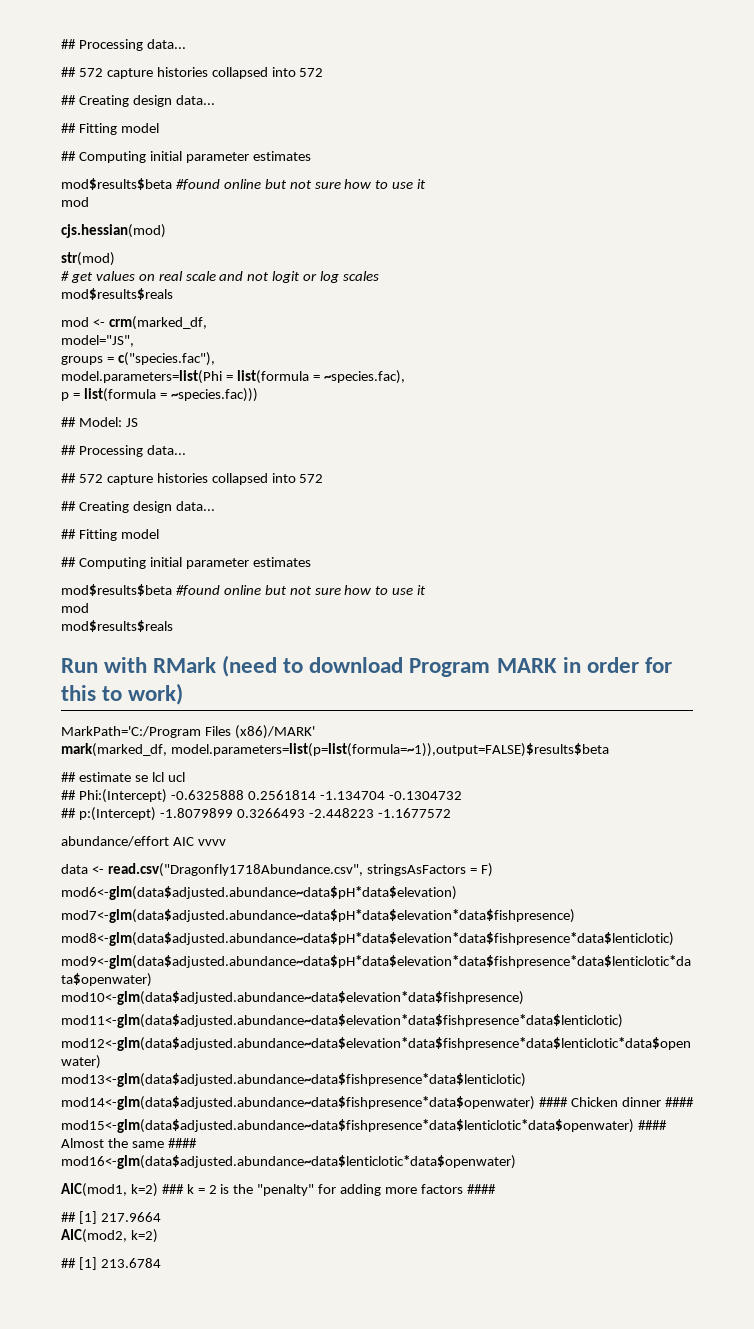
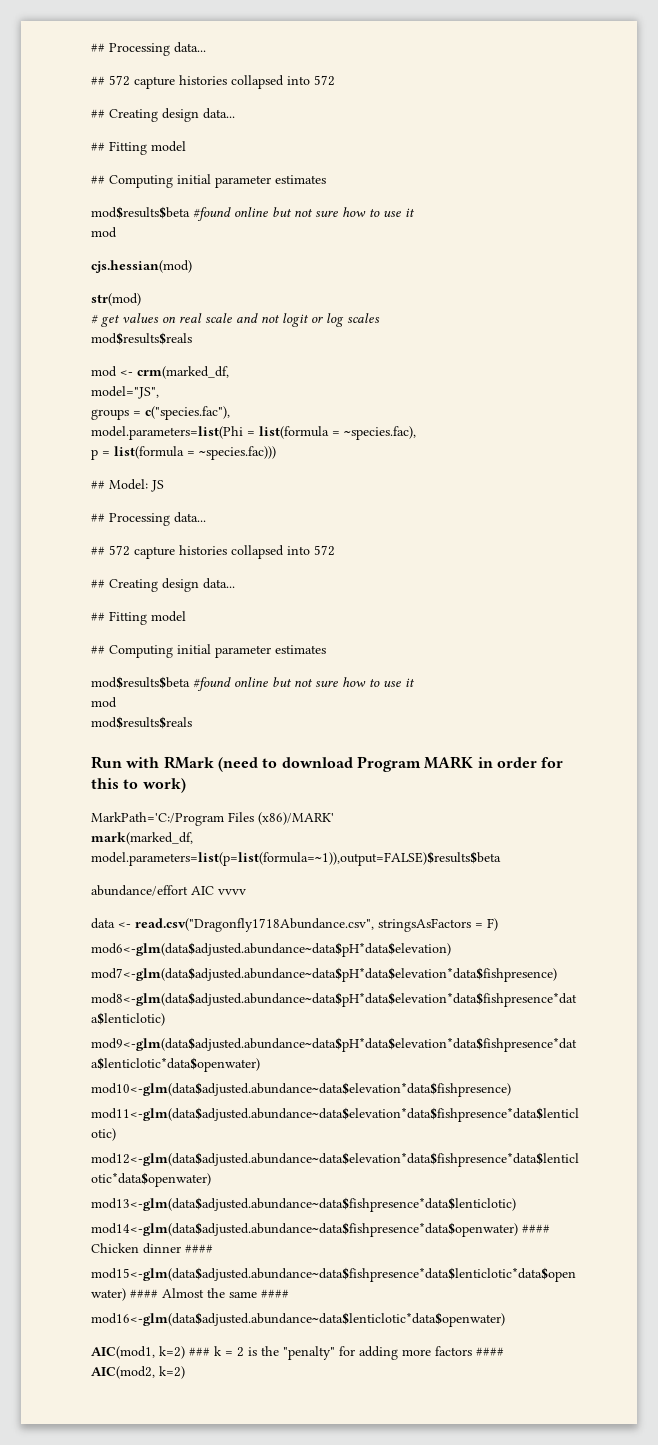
[61,772,185,782] [61,789,462,803] [61,807,451,821] // ## estimate se lcl ucl // ## Phi:(Intercept) -0.6325888 0.2561814 -1.134704 -0.1304732 // ## p:(Intercept) -1.8079899 0.3266493 -2.448223 -1.1677572 -> (501, 858) none
[61,1211,161,1224] // ## [1] 217.9664 -> (504, 1351) none
[61,1257,161,1270] // ## [1] 213.6784 -> (185, 1372) none

